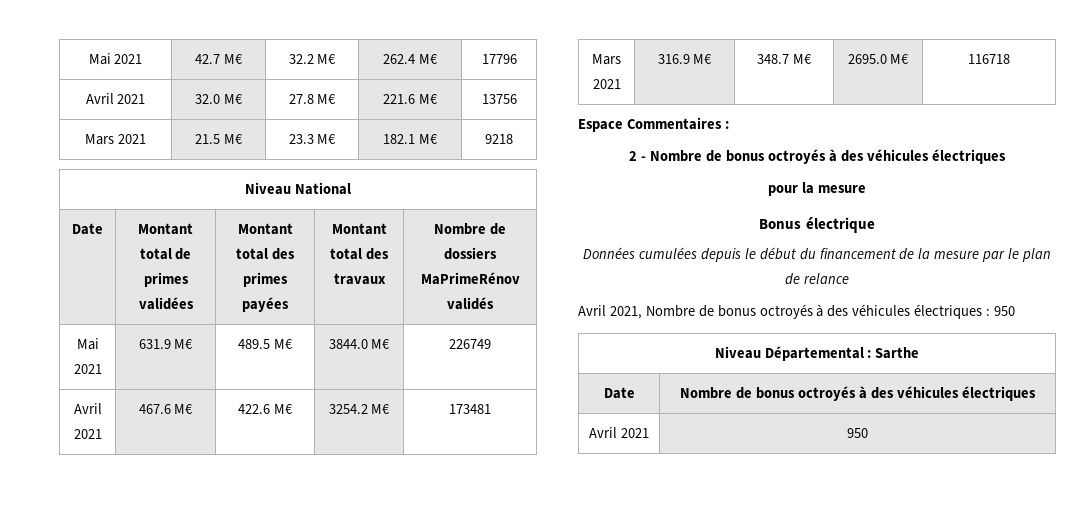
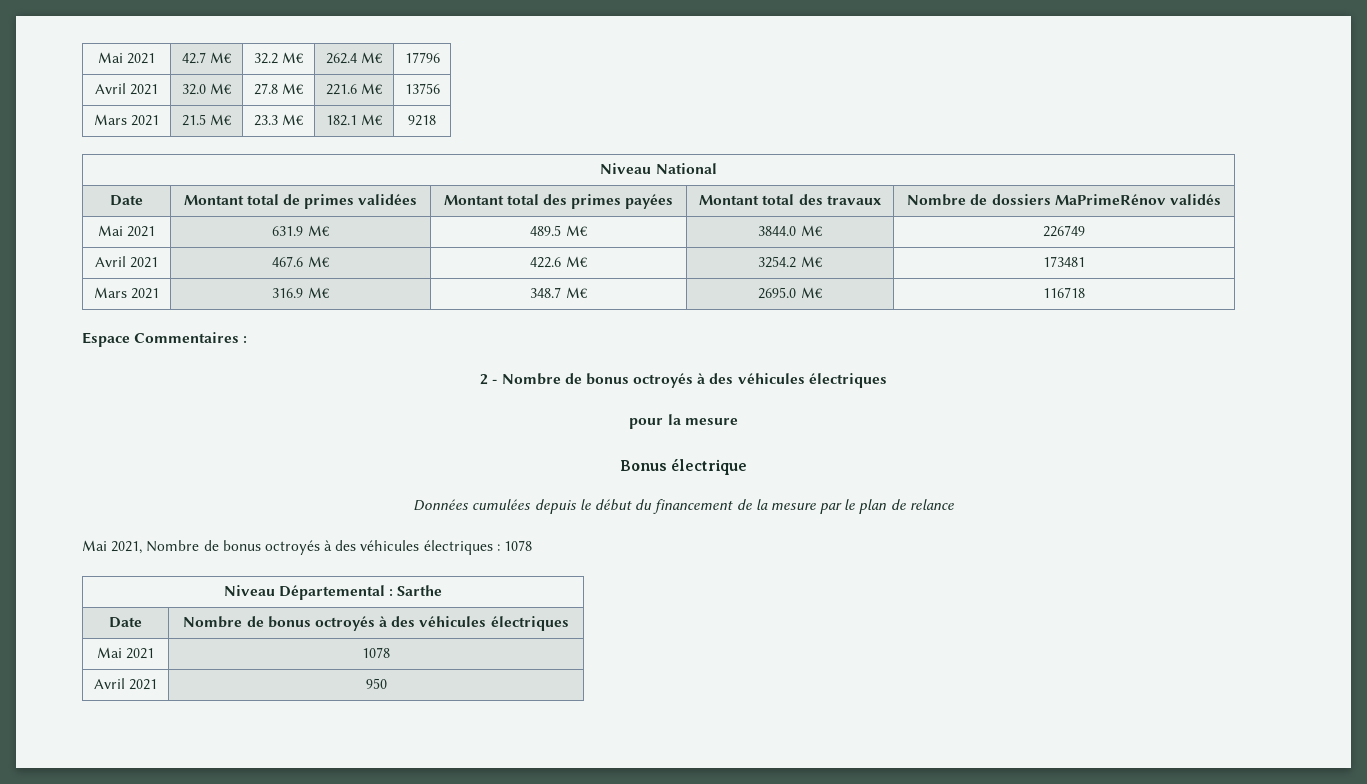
[578,305,606,316] Avril -> [82,540,107,551] Mai
[994,306,1016,316] 950 -> [504,540,533,551] 1078
(1036, 393) none -> [96,647,155,659] [362,647,390,658] // Mai 2021 | 1078

